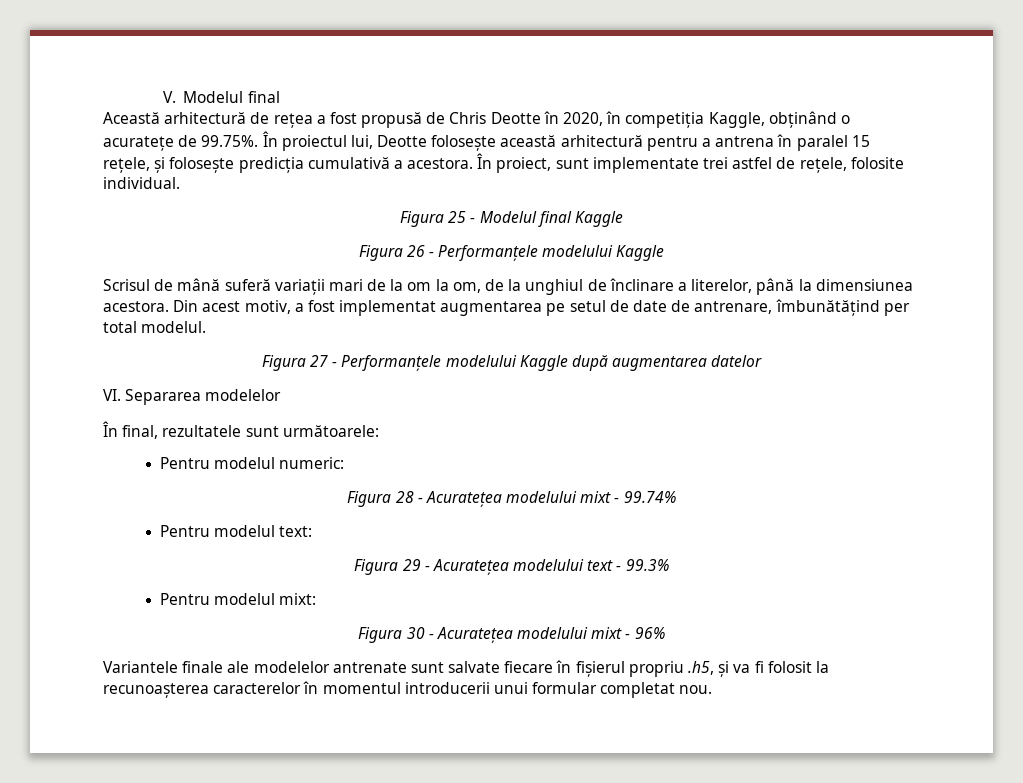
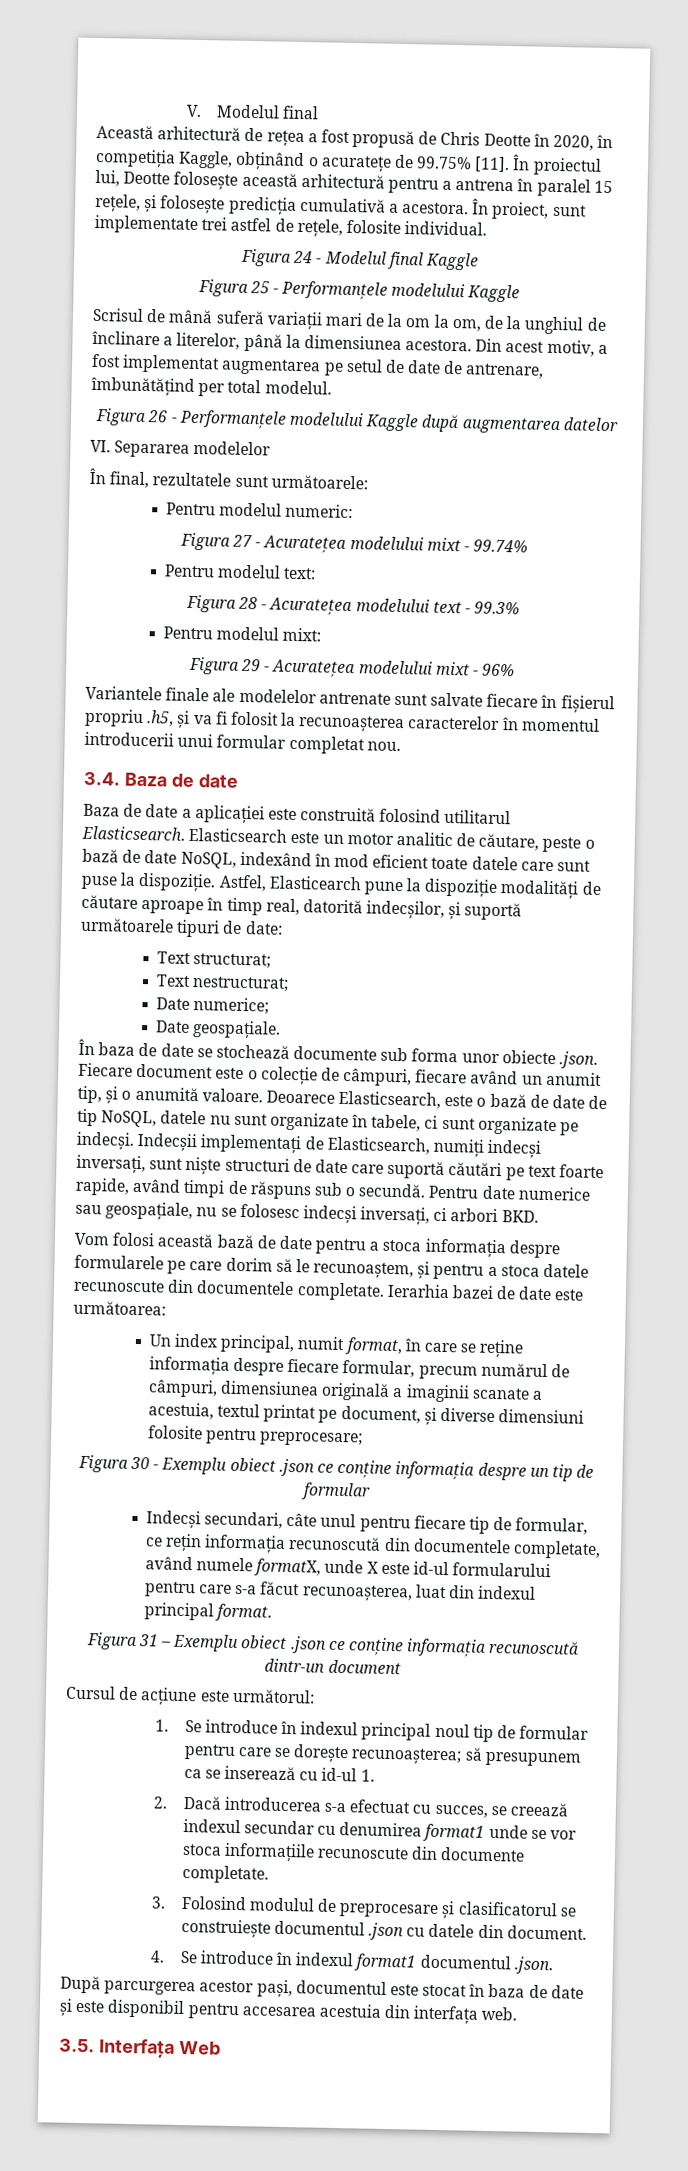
[201,135,259,147] 99.75%. -> [416,156,511,173] 99.75% [11].
[448,211,467,223] 25 -> [293,250,314,264] 24
[406,245,425,257] 26 -> [249,281,270,294] 25
[309,355,328,367] 27 -> [147,410,169,423] 26
[395,491,414,503] 28 -> [232,534,253,548] 27
[402,559,421,571] 29 -> [238,596,259,610] 28
[406,627,425,639] 30 -> [241,658,262,672] 29
(713, 689) none -> [83,771,239,788] [83,803,512,825] [81,825,595,853] [82,848,592,872] [81,872,602,899] [81,894,523,921] [80,917,283,938] [156,951,272,969] [155,974,290,992] [155,997,270,1015] [155,1020,282,1039] [78,1038,599,1069] [78,1062,602,1087] [77,1085,608,1110] [77,1108,580,1136] [76,1131,542,1158] [76,1154,605,1181] [75,1177,591,1201] [75,1201,539,1225] [74,1232,560,1259] [74,1254,590,1280] [73,1279,585,1301] [73,1300,166,1316] [148,1333,525,1358] [148,1356,571,1380] [147,1379,544,1403] [147,1402,585,1425] [147,1425,364,1447] [77,1454,595,1482] [299,1482,371,1501] [145,1510,589,1535] [144,1533,602,1560] [144,1556,552,1578] [143,1581,537,1602] [143,1602,273,1622] [85,1632,580,1657] [264,1658,401,1675] [65,1685,315,1706] [154,1719,590,1743] [183,1744,581,1767] [183,1765,375,1782] [152,1795,570,1818] [182,1818,578,1842] [181,1842,526,1862] [181,1864,269,1884] [150,1895,576,1919] [180,1918,587,1941] [149,1950,554,1975] [60,1975,584,1999] [59,1998,519,2024] [59,2038,221,2058] // 3.4. Baza de date // Baza de date a aplicației este construită folosind utilitarul Elasticsearch. Elasticsearch este un motor analitic de căutare, peste o bază de date NoSQL, indexând în mod eficient toate datele care sunt puse la dispoziție. Astfel, Elasticearch pune la dispoziție modalități de căutare aproape în timp real, datorită indecșilor, și suportă următoarele tipuri de date: // Text structurat; // Text nestructurat; // Date numerice; // Date geospațiale. // În baza de date se stochează documente sub forma unor obiecte .json. Fiecare document este o colecție de câmpuri, fiecare având un anumit tip, și o anumită valoare. Deoarece Elasticsearch, este o bază de date de tip NoSQL, datele nu sunt organizate în tabele, ci sunt organizate pe indecși. Indecșii implementați de Elasticsearch, numiți indecși inversați, sunt niște structuri de date care suportă căutări pe text foarte rapide, având timpi de răspuns sub o secundă. Pentru date numerice sau geospațiale, nu se folosesc indecși inversați, ci arbori BKD. // Vom folosi această bază de date pentru a stoca informația despre formularele pe care dorim să le recunoaștem, și pentru a stoca datele recunoscute din documentele completate. Ierarhia bazei de date este următoarea: // Un index principal, numit format, în care se reține informația despre fiecare formular, precum numărul de câmpuri, dimensiunea originală a imaginii scanate a acestuia, textul printat pe document, și diverse dimensiuni folosite pentru preprocesare; // Figura 30 - Exemplu obiect .json ce conține informația despre un tip de formular // Indecși secundari, câte unul pentru fiecare tip de formular, ce rețin informația recunoscută din documentele completate, având numele formatX, unde X este id-ul formularului pentru care s-a făcut recunoașterea, luat din indexul principal format. // Figura 31 – Exemplu obiect .json ce conține informația recunoscută dintr-un document // Cursul de acțiune este următorul: // 1. Se introduce în indexul principal noul tip de formular pentru care se dorește recunoașterea; să presupunem ca se inserează cu id-ul 1. // 2. Dacă introducerea s-a efectuat cu succes, se creează indexul secundar cu denumirea format1 unde se vor stoca informațiile recunoscute din documente completate. // 3. Folosind modulul de preprocesare și clasificatorul se construiește documentul .json cu datele din document. // 4. Se introduce în indexul format1 documentul .json. // După parcurgerea acestor pași, documentul este stocat în baza de date și este disponibil pentru accesarea acestuia din interfața web. // 3.5. Interfața Web

